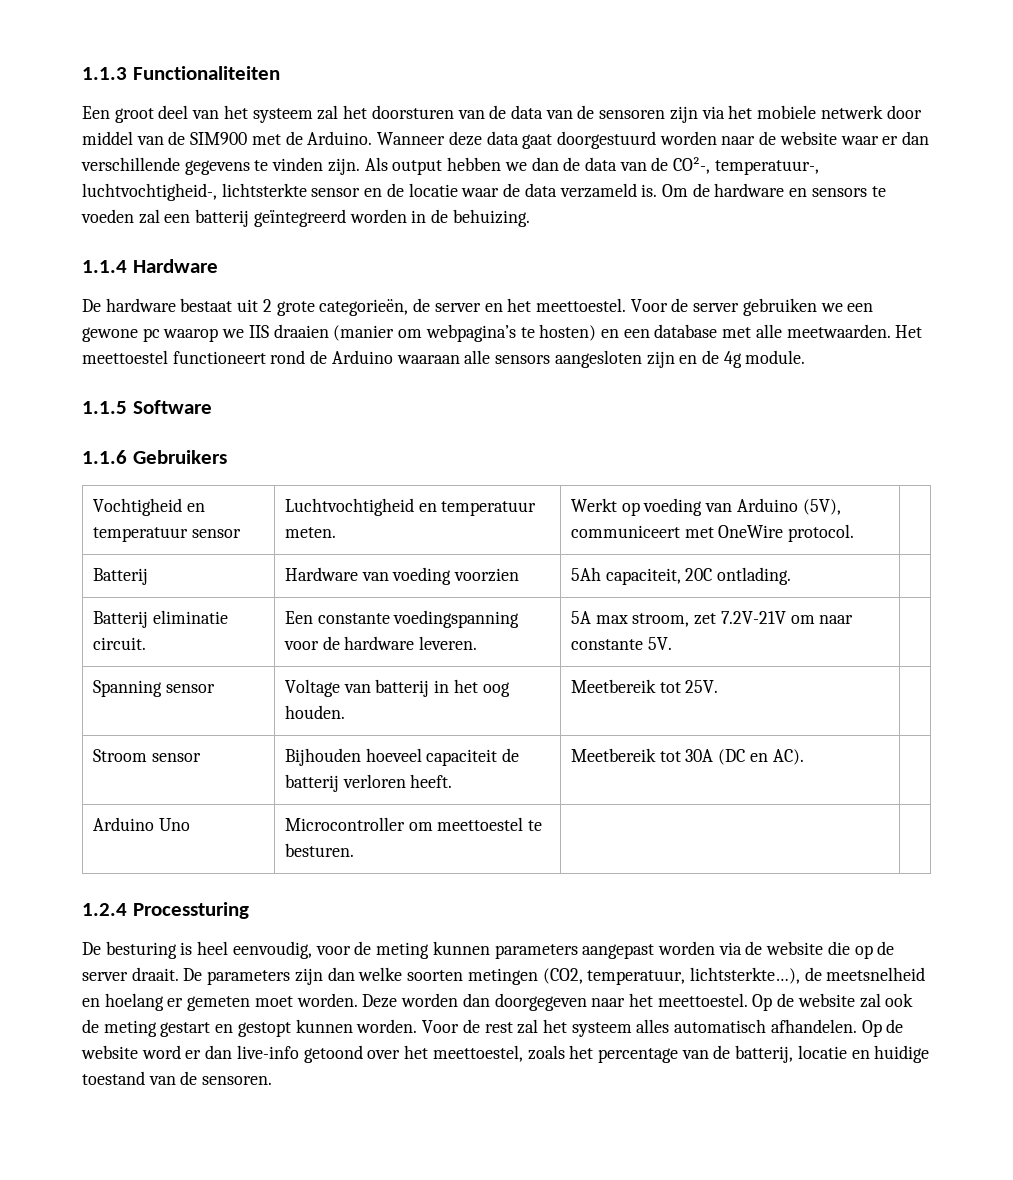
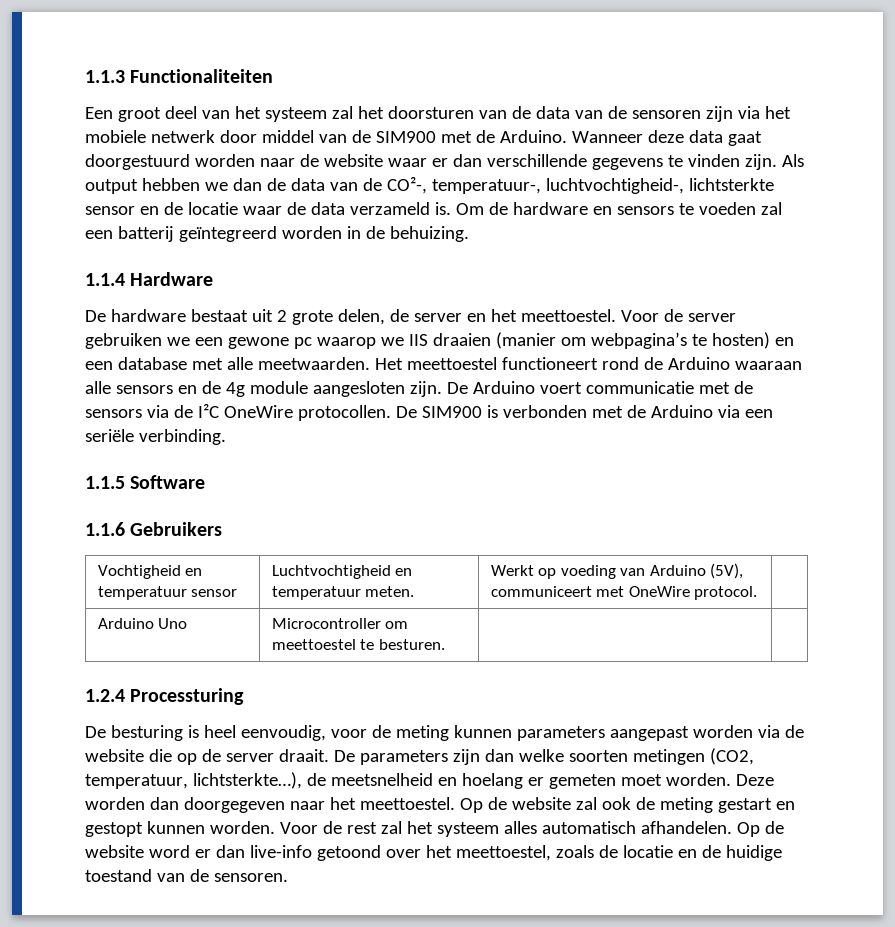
[319,299,409,316] categorieën, -> [337,309,385,325] delen,
[554,350,675,368] aangesloten zijn -> (173, 389) none
[745,350,806,364] module. -> [249,381,753,397] [85,403,773,421] [85,429,226,445] module aangesloten zijn. De Arduino voert communicatie met de sensors via de I²C OneWire protocollen. De SIM900 is verbonden met de Arduino via een seriële verbinding.
[92,568,148,585] [284,567,520,585] [570,567,792,585] [92,610,228,628] [92,637,146,650] [284,610,520,628] [283,636,478,650] [570,611,854,627] [570,637,672,650] [92,680,215,697] [284,679,510,697] [284,705,345,719] [570,679,719,693] [92,749,201,762] [284,748,520,766] [284,774,453,792] [570,748,804,765] // Batterij | Hardware van voeding voorzien | 5Ah capaciteit, 20C ontlading. | // Batterij eliminatie circuit. | Een constante voedingspanning voor de hardware leveren. | 5A max stroom, zet 7.2V-21V om naar constante 5V. | // Spanning sensor | Voltage van batterij in het oog houden. | Meetbereik tot 25V. | // Stroom sensor | Bijhouden hoeveel capaciteit de batterij verloren heeft. | Meetbereik tot 30A (DC en AC). | -> (758, 593) none
[569,1045,794,1063] het percentage van de batterij, -> [598,845,618,858] de
(870, 1054) none -> [701,845,721,858] de

